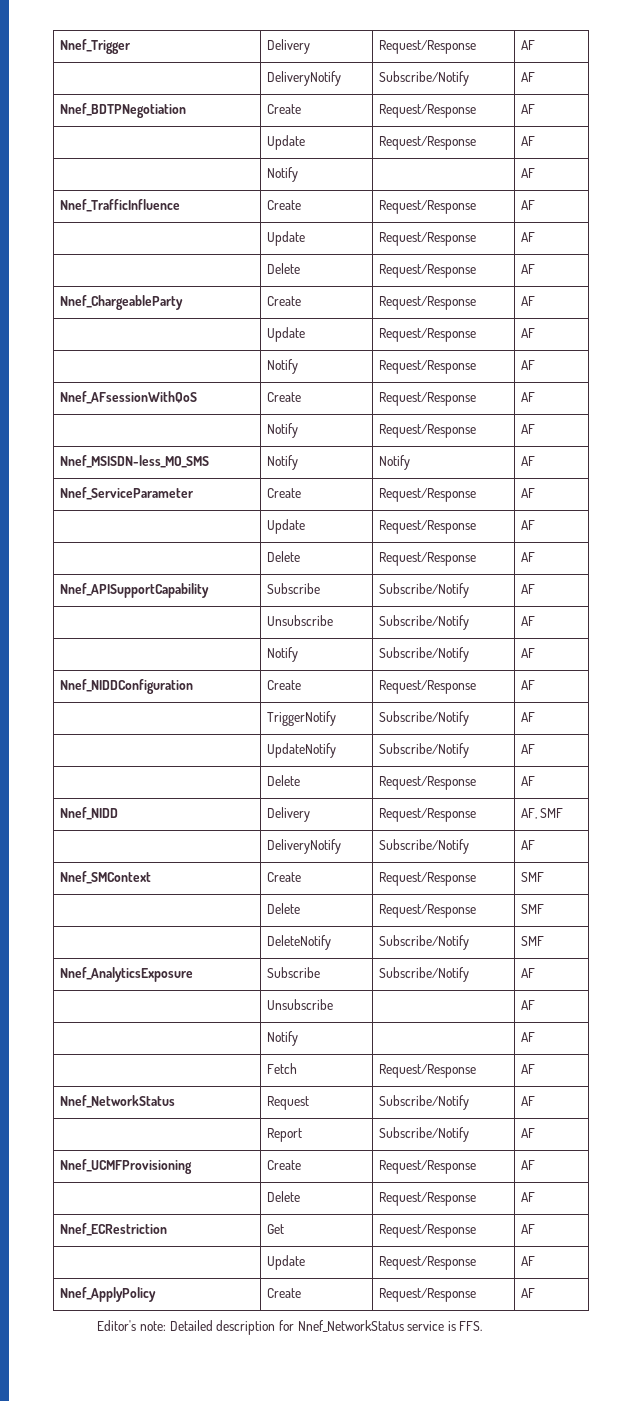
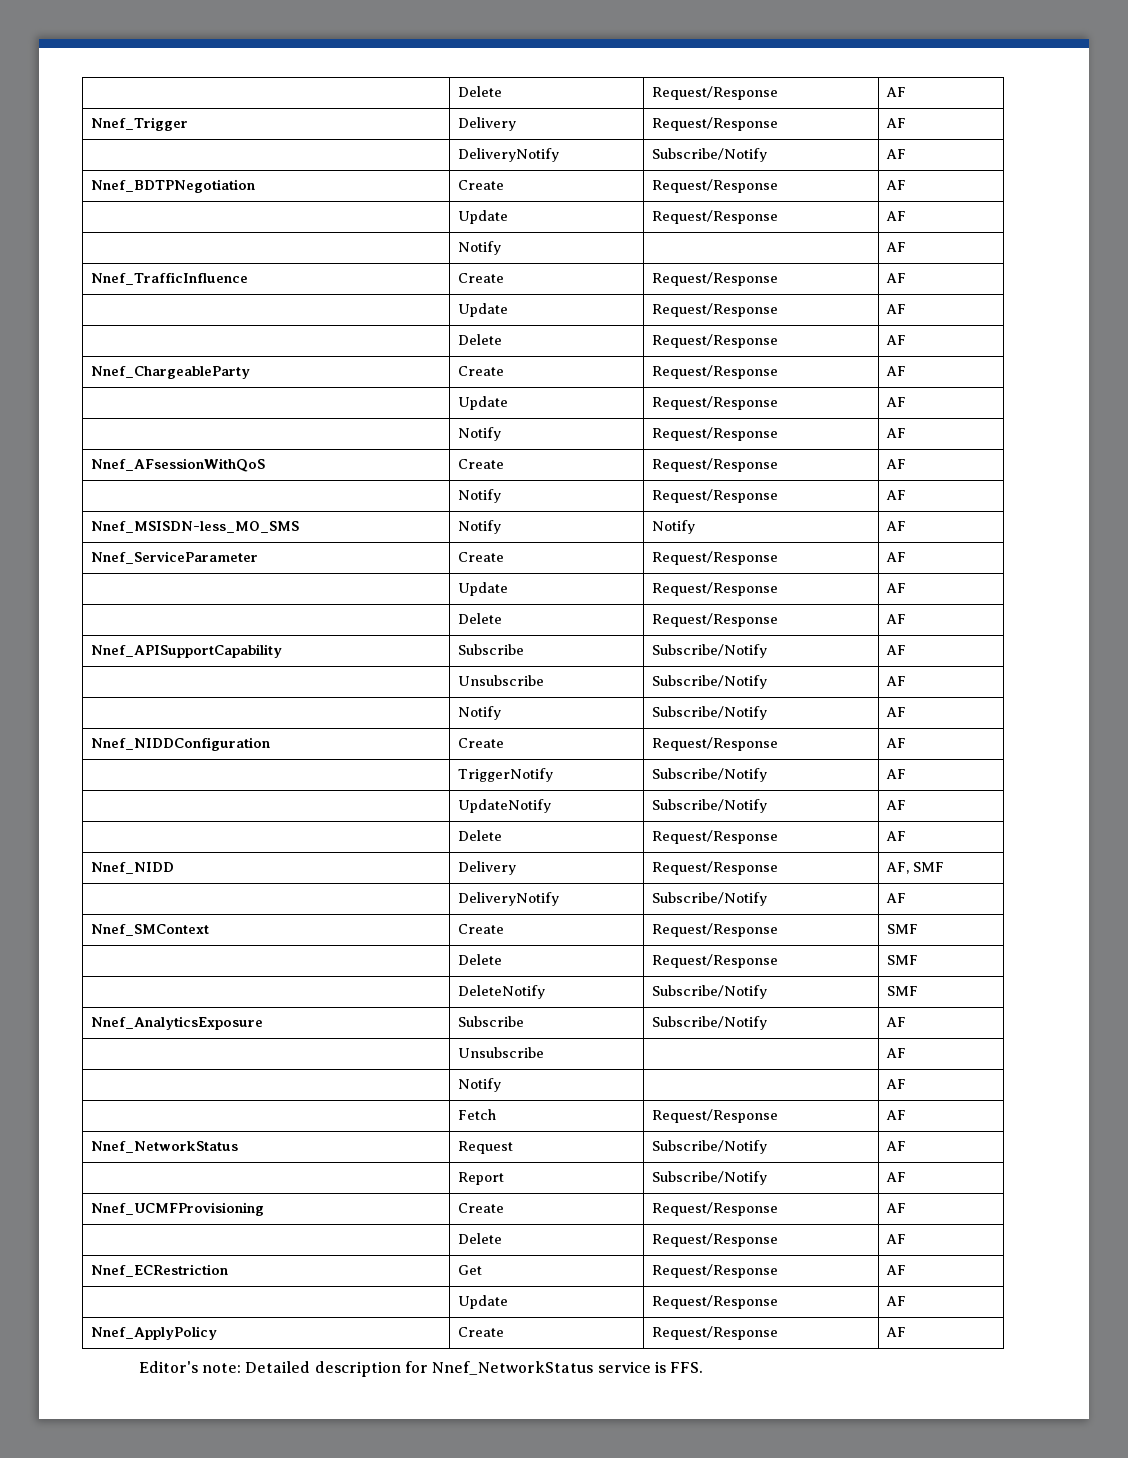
(59, 46) none -> [457,86,502,97] [651,86,778,100] [885,87,906,97] | Delete | Request/Response | AF //

